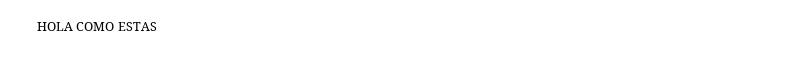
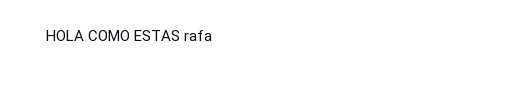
(157, 26) none -> [184,30,213,41] rafa

